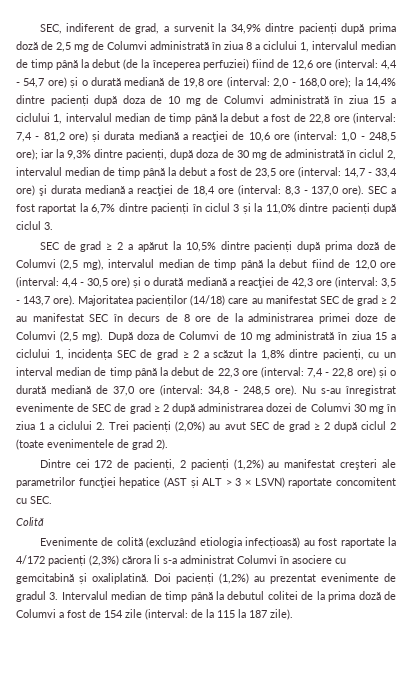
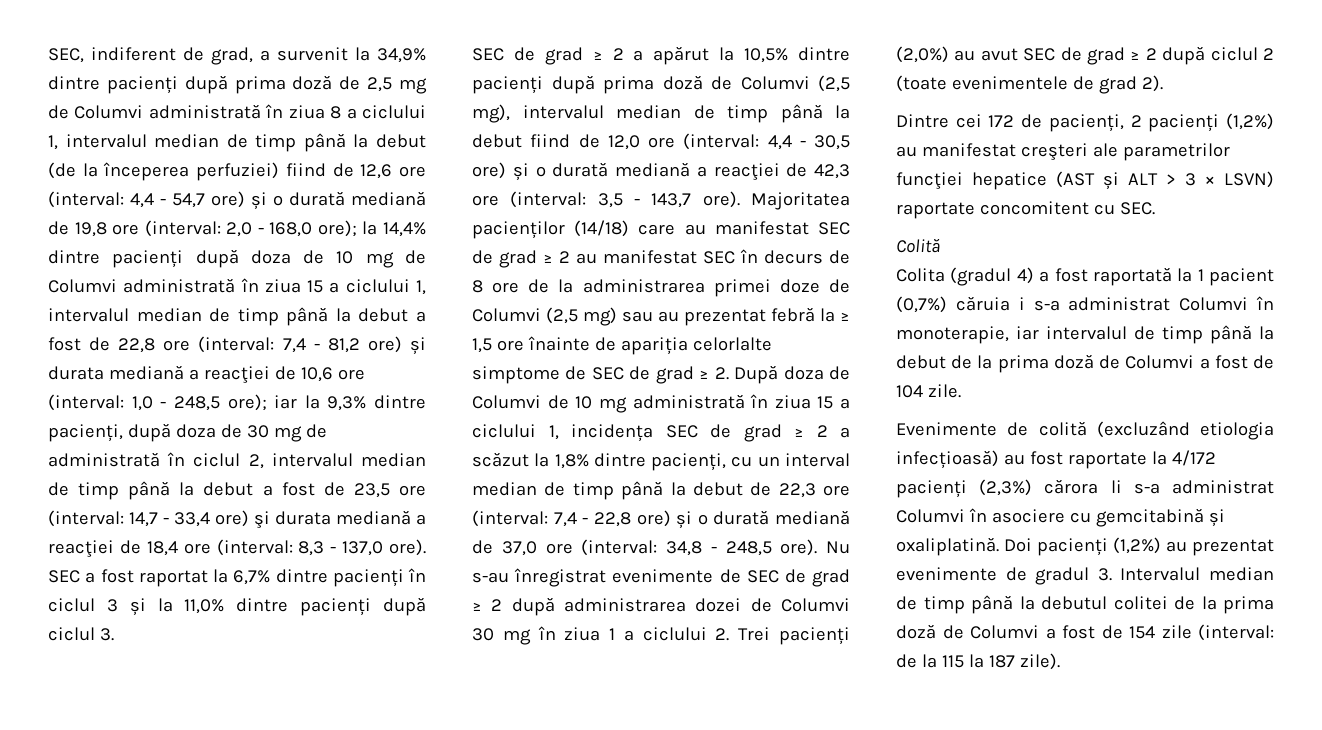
[82,331,104,342] mg). -> [583,307,850,326] [472,336,772,355] [472,366,729,384] mg) sau au prezentat febră la ≥ 1,5 ore înainte de apariția celorlalte simptome de SEC de grad ≥ 2.
(44, 521) none -> [896,267,1274,286] [896,296,1274,313] [896,325,1274,344] [896,355,1274,373] [896,384,961,398] // Colita (gradul 4) a fost raportată la 1 pacient (0,7%) căruia i s-a administrat Columvi în monoterapie, iar intervalul de timp până la debut de la prima doză de Columvi a fost de 104 zile.

